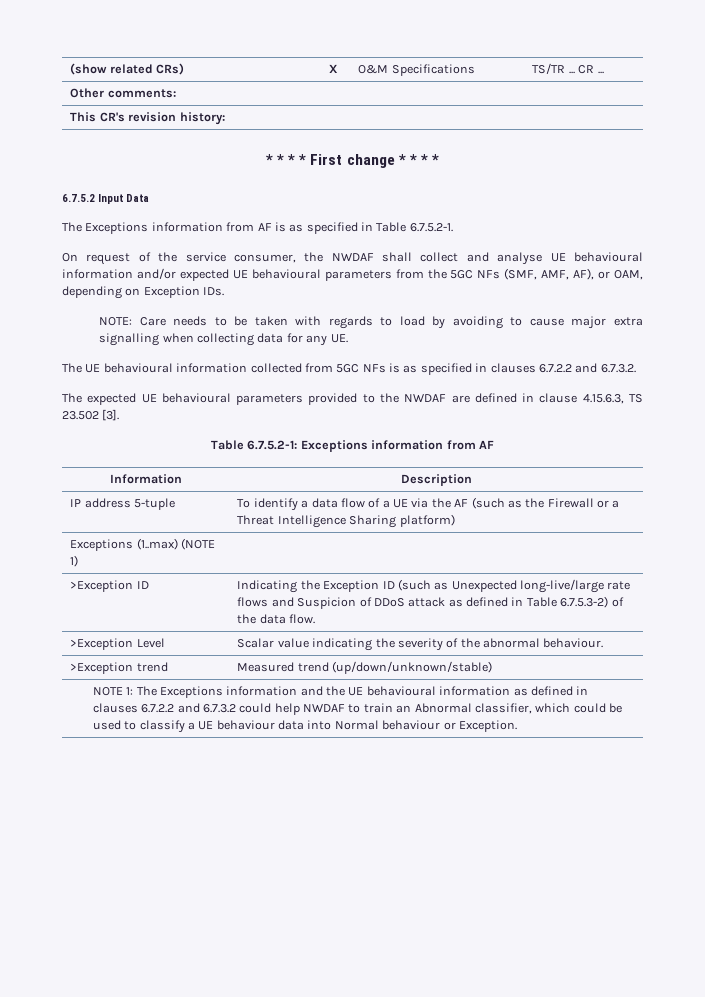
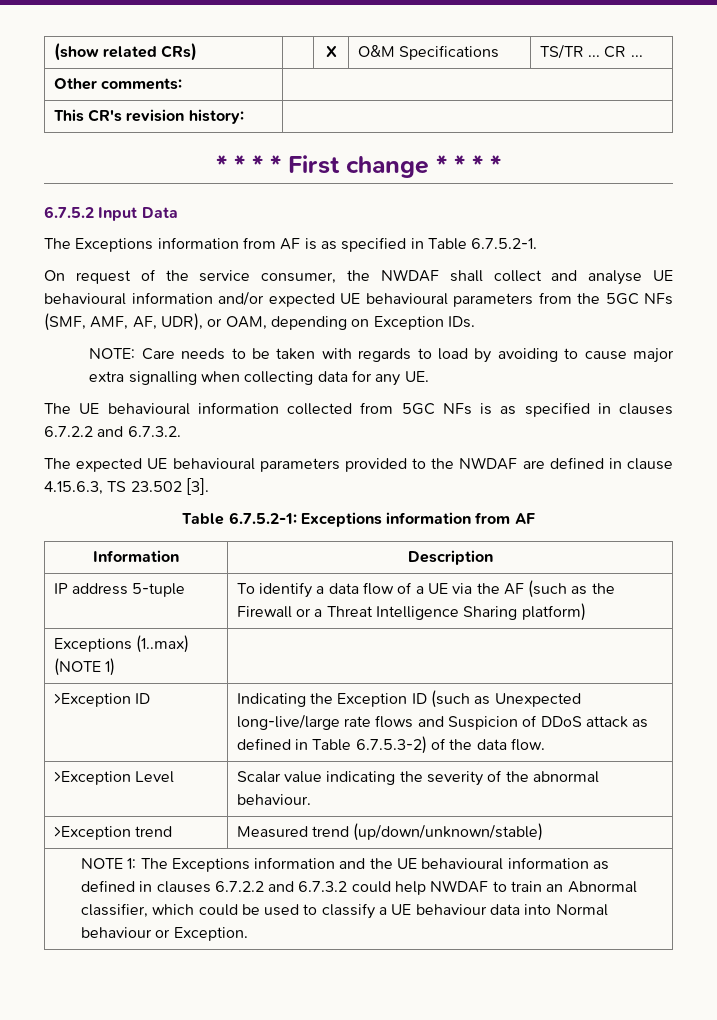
[573,268,595,280] AF), -> [132,313,203,331] AF, UDR),

